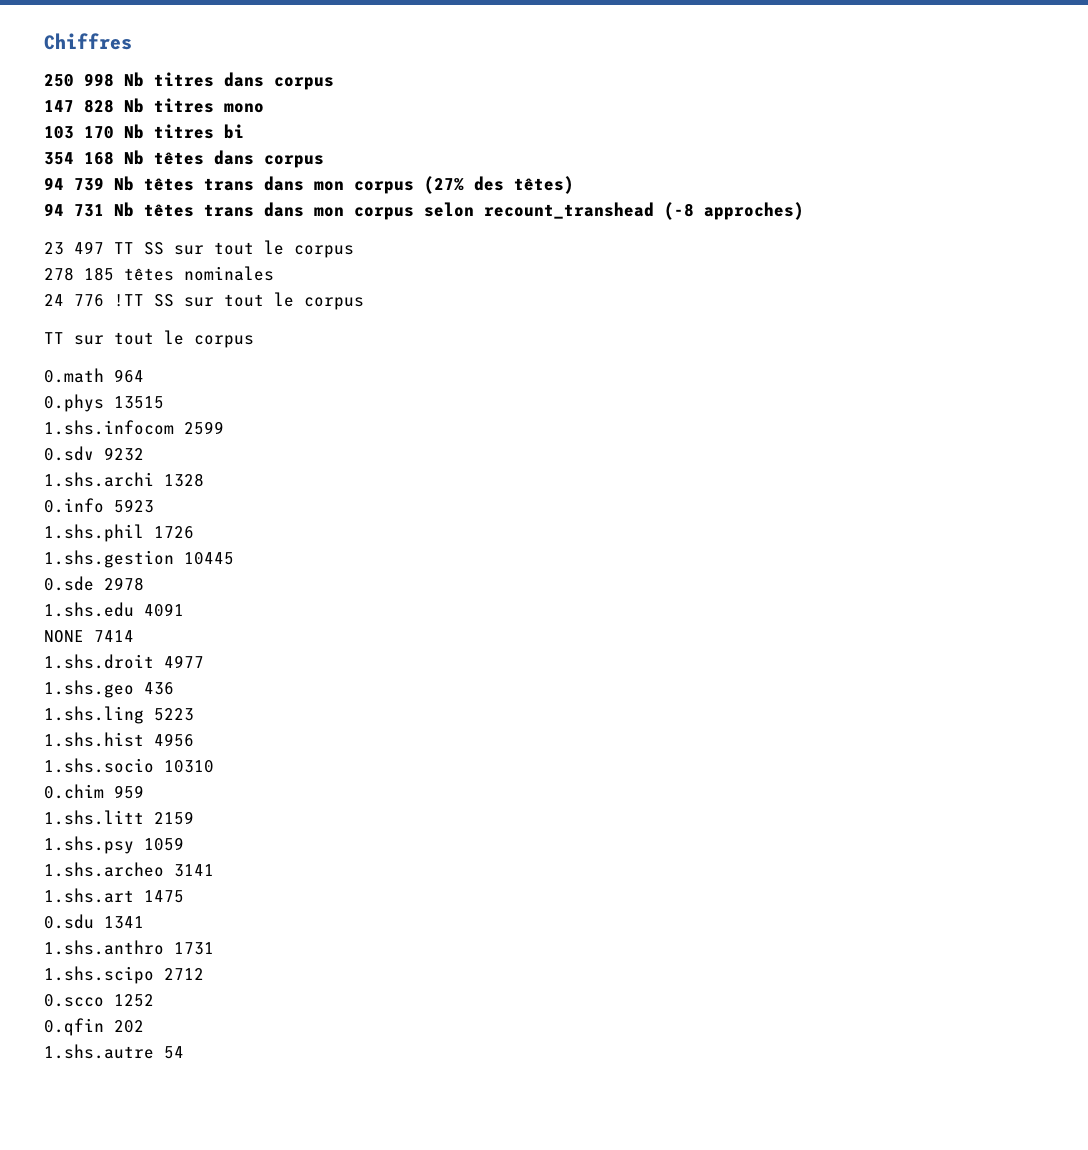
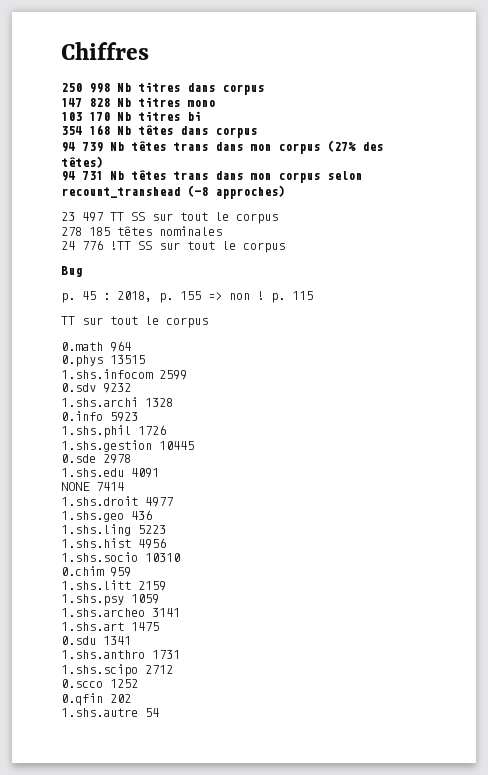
(364, 303) none -> [61,266,82,277] [61,291,313,303] // Bug // p. 45 : 2018, p. 155 => non ! p. 115

